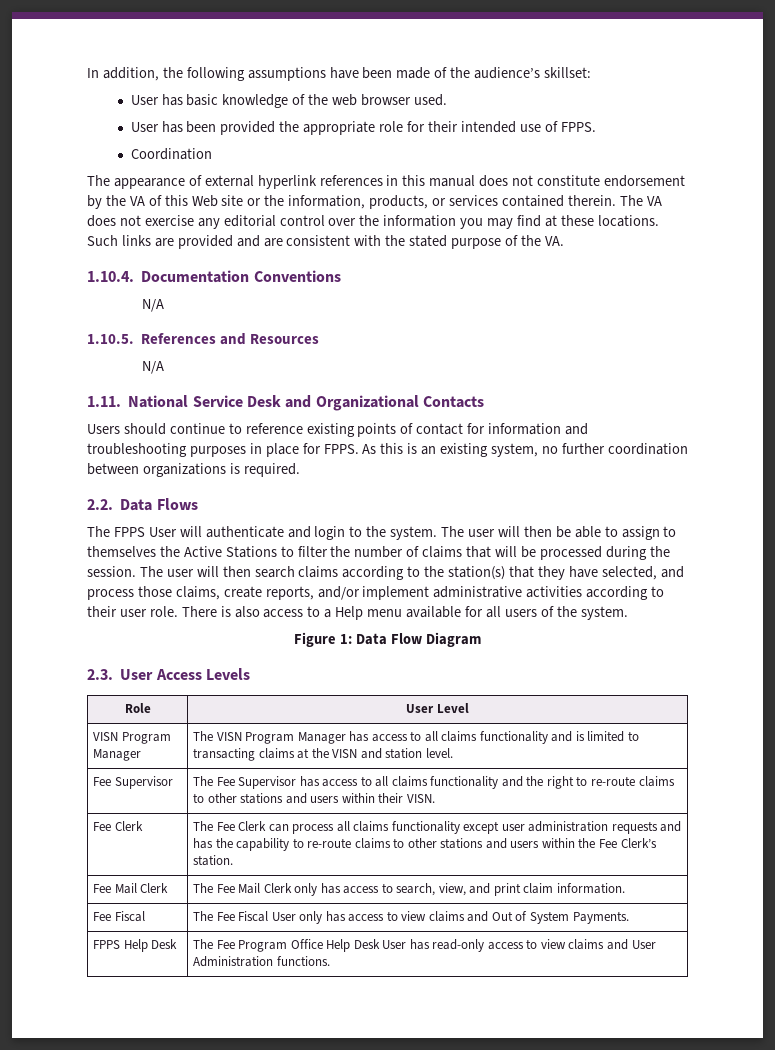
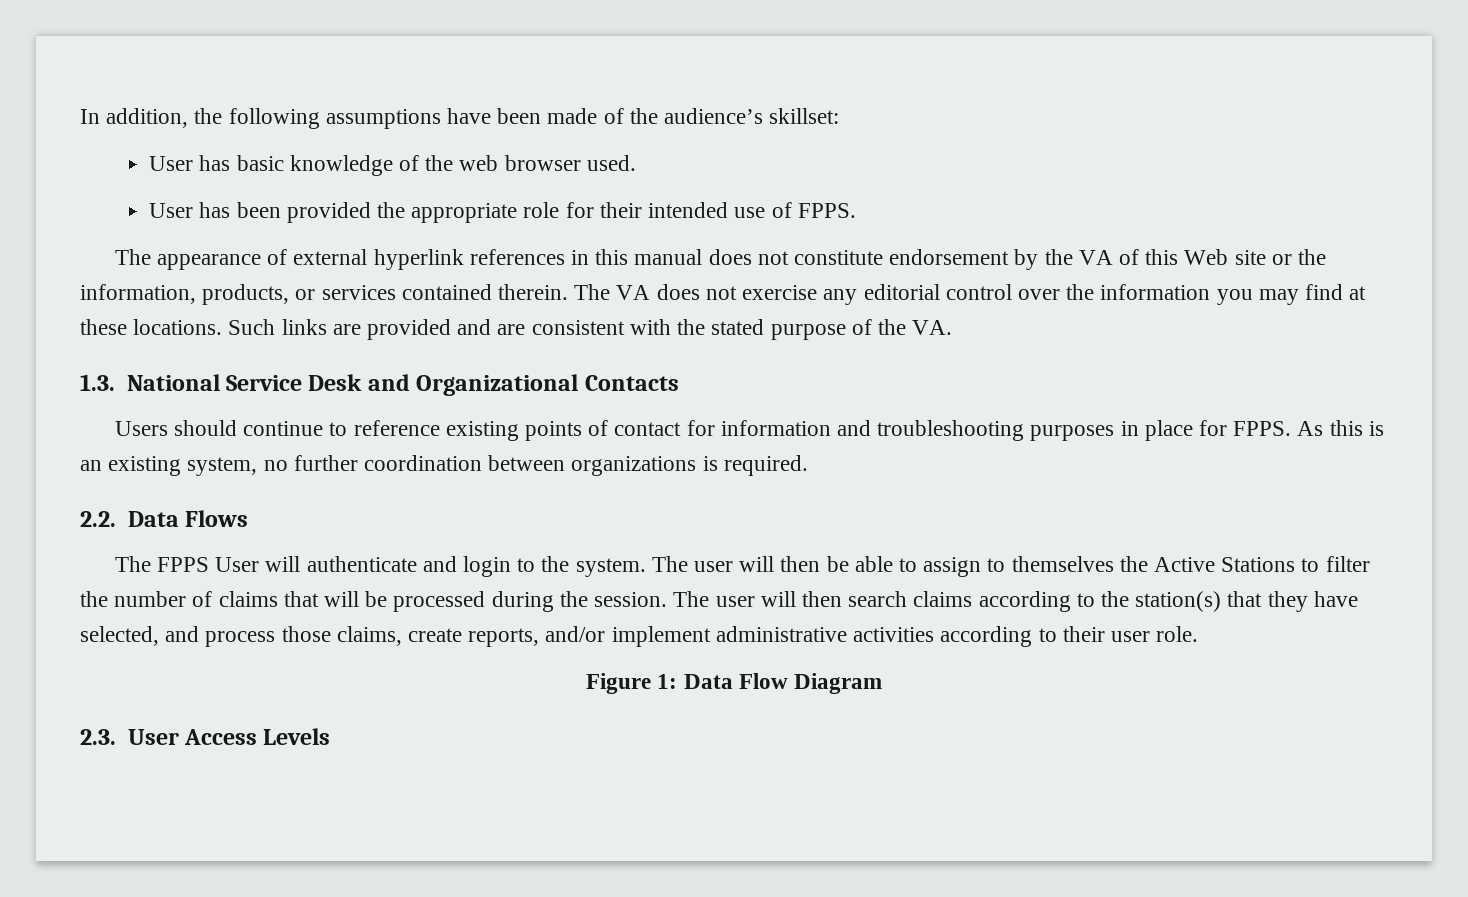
[130,148,212,160] // Coordination -> (856, 210) none
[87,270,341,283] [142,299,165,312] [87,333,320,345] [142,361,165,374] [87,396,121,407] 1.10.4. Documentation Conventions // N/A // 1.10.5. References and Resources // N/A // 1.11. -> [80,374,115,391] 1.3.
[181,606,628,620] There is also access to a Help menu available for all users of the system. -> (1199, 634) none
[124,703,151,713] [406,703,469,713] [93,732,171,744] [93,749,142,761] [193,731,639,744] [193,748,453,761] [93,776,173,789] [193,776,675,789] [193,793,435,804] [93,821,143,831] [193,821,682,834] [193,838,657,851] [193,855,234,866] [93,883,169,894] [193,883,625,896] [93,911,145,922] [193,911,629,924] [93,939,178,952] [193,939,656,952] [193,956,330,967] // Role | User Level // VISN Program Manager | The VISN Program Manager has access to all claims functionality and is limited to transacting claims at the VISN and station level. // Fee Supervisor | The Fee Supervisor has access to all claims functionality and the right to re-route claims to other stations and users within their VISN. // Fee Clerk | The Fee Clerk can process all claims functionality except user administration requests and has the capability to re-route claims to other stations and users within the Fee Clerk’s station. // Fee Mail Clerk | The Fee Mail Clerk only has access to search, view, and print claim information. // Fee Fiscal | The Fee Fiscal User only has access to view claims and Out of System Payments. // FPPS Help Desk | The Fee Program Office Help Desk User has read-only access to view claims and User Administration functions. -> (331, 736) none

